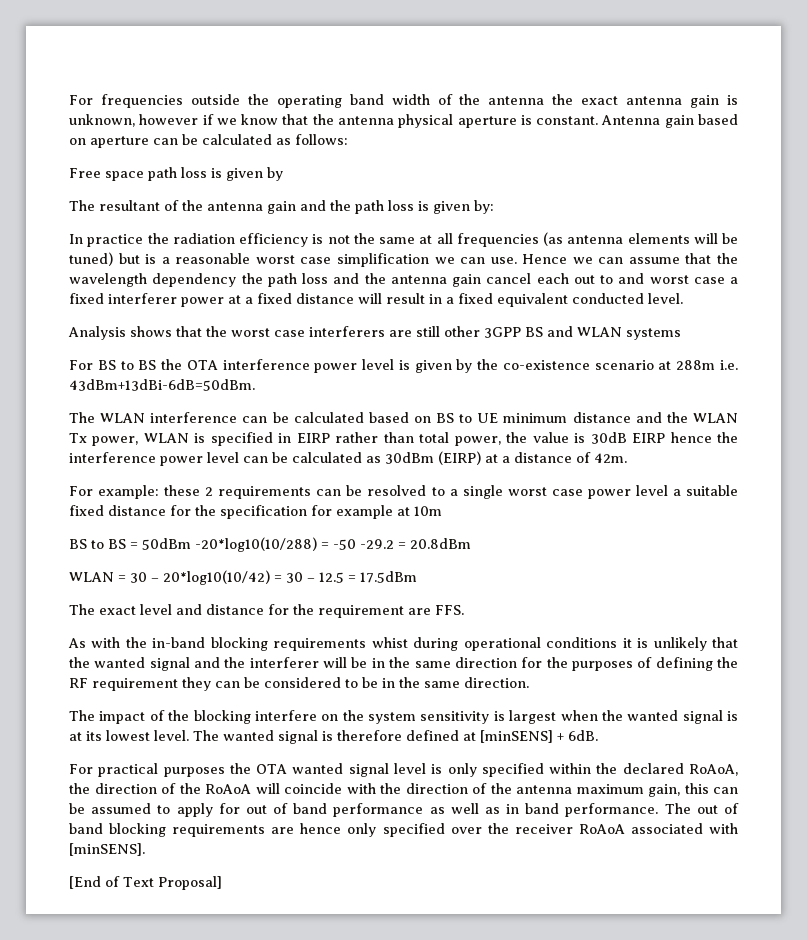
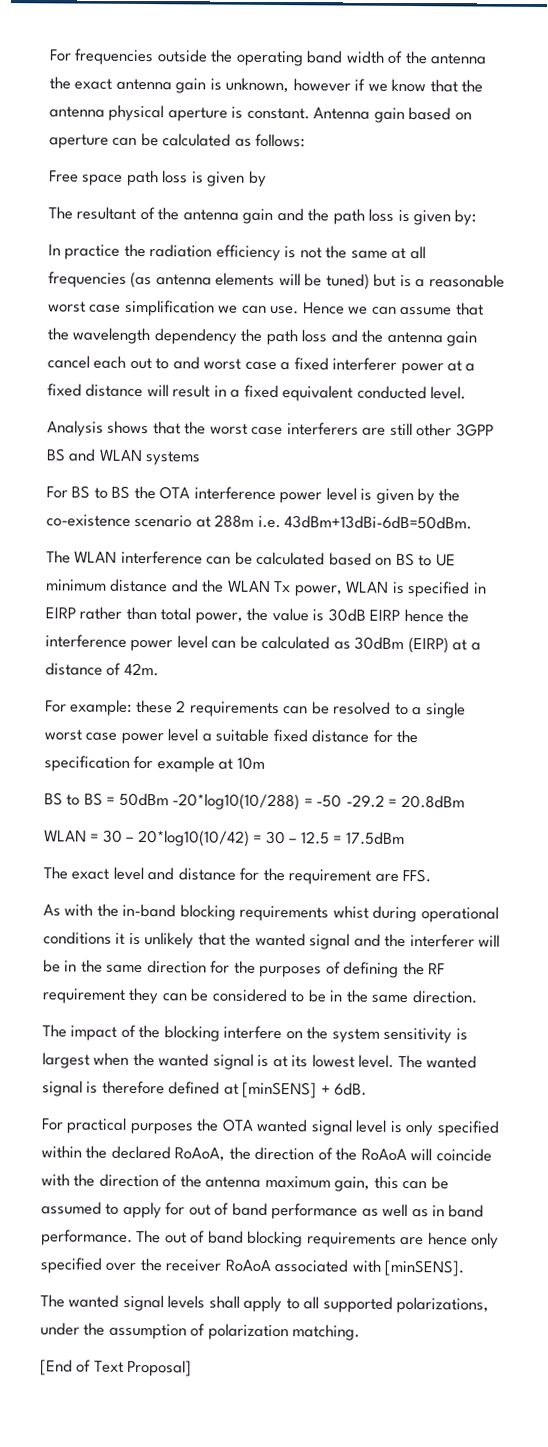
(145, 849) none -> [40,1294,490,1314] [40,1322,361,1341] // The wanted signal levels shall apply to all supported polarizations, under the assumption of polarization matching.

